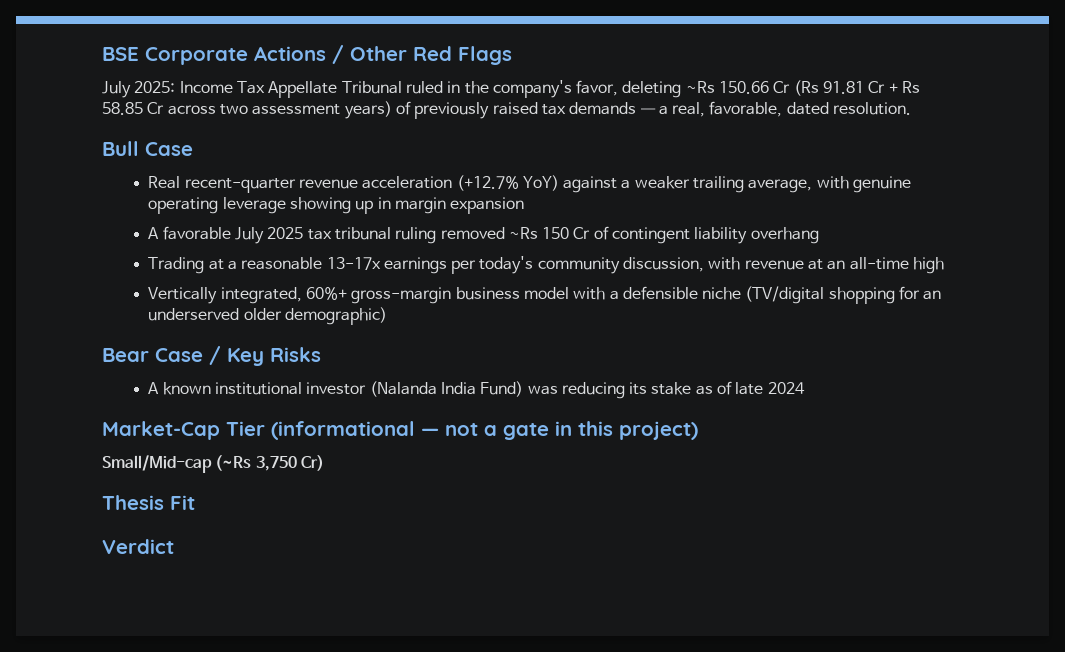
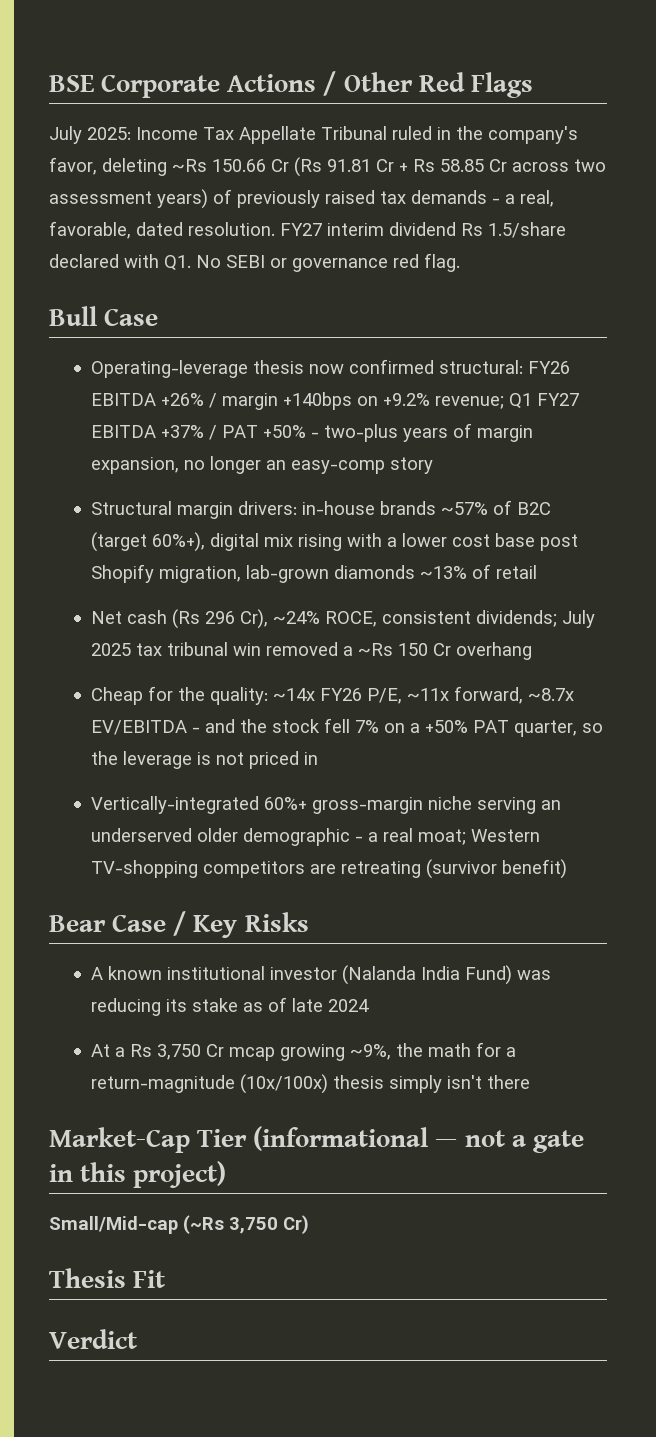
[640,108,656,114] — -> [492,198,500,204] -
[102,141,193,156] [148,175,912,193] [148,197,525,214] [148,226,819,244] [148,256,945,274] [148,286,942,304] [148,307,387,325] // Bull Case // Real recent-quarter revenue acceleration (+12.7% YoY) against a weaker trailing average, with genuine operating leverage showing up in margin expansion // A favorable July 2025 tax tribunal ruling removed ~Rs 150 Cr of contingent liability overhang // Trading at a reasonable 13-17x earnings per today's community discussion, with revenue at an all-time high // Vertically integrated, 60%+ gross-margin business model with a defensible niche (TV/digital shopping for an underserved older demographic) -> [280,222,566,238] [49,253,460,272] [49,306,159,326] [90,359,570,378] [90,392,579,410] [90,423,533,442] [90,456,433,474] [90,500,551,519] [90,532,578,552] [90,564,537,583] [90,609,595,629] [90,642,532,660] [90,686,574,705] [90,718,603,737] [90,751,318,769] [90,796,561,814] [90,828,540,846] [90,859,567,879] FY27 interim dividend Rs 1.5/share declared with Q1. No SEBI or governance red flag. // Bull Case // Operating-leverage thesis now confirmed structural: FY26 EBITDA +26% / margin +140bps on +9.2% revenue; Q1 FY27 EBITDA +37% / PAT +50% - two-plus years of margin expansion, no longer an easy-comp story // Structural margin drivers: in-house brands ~57% of B2C (target 60%+), digital mix rising with a lower cost base post Shopify migration, lab-grown diamonds ~13% of retail // Net cash (Rs 296 Cr), ~24% ROCE, consistent dividends; July 2025 tax tribunal win removed a ~Rs 150 Cr overhang // Cheap for the quality: ~14x FY26 P/E, ~11x forward, ~8.7x EV/EBITDA - and the stock fell 7% on a +50% PAT quarter, so the leverage is not priced in // Vertically-integrated 60%+ gross-margin niche serving an underserved older demographic - a real moat; Western TV-shopping competitors are retreating (survivor benefit)
(805, 388) none -> [90,1042,516,1061] [90,1074,530,1094] // At a Rs 3,750 Cr mcap growing ~9%, the math for a return-magnitude (10x/100x) thesis simply isn't there

